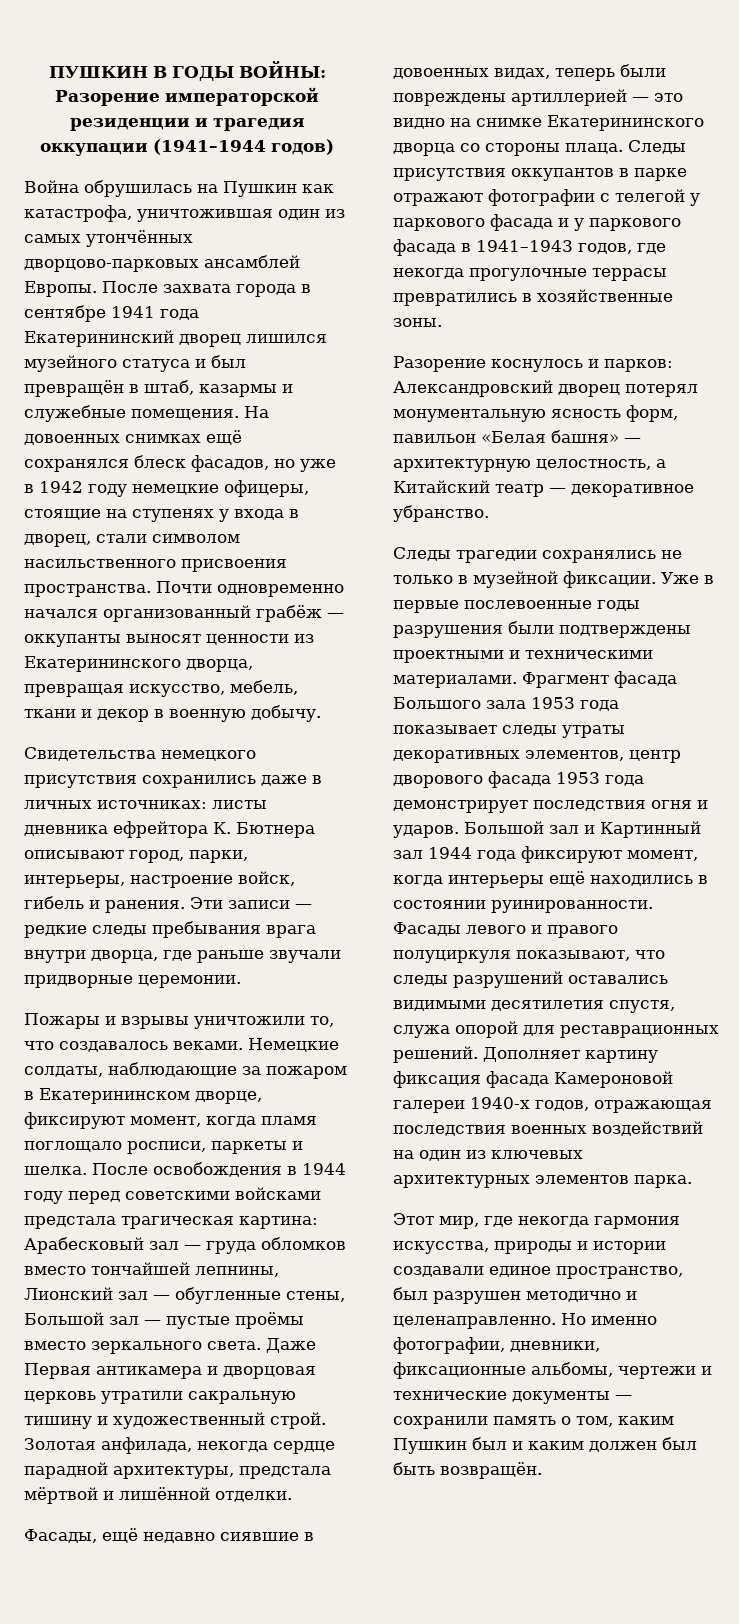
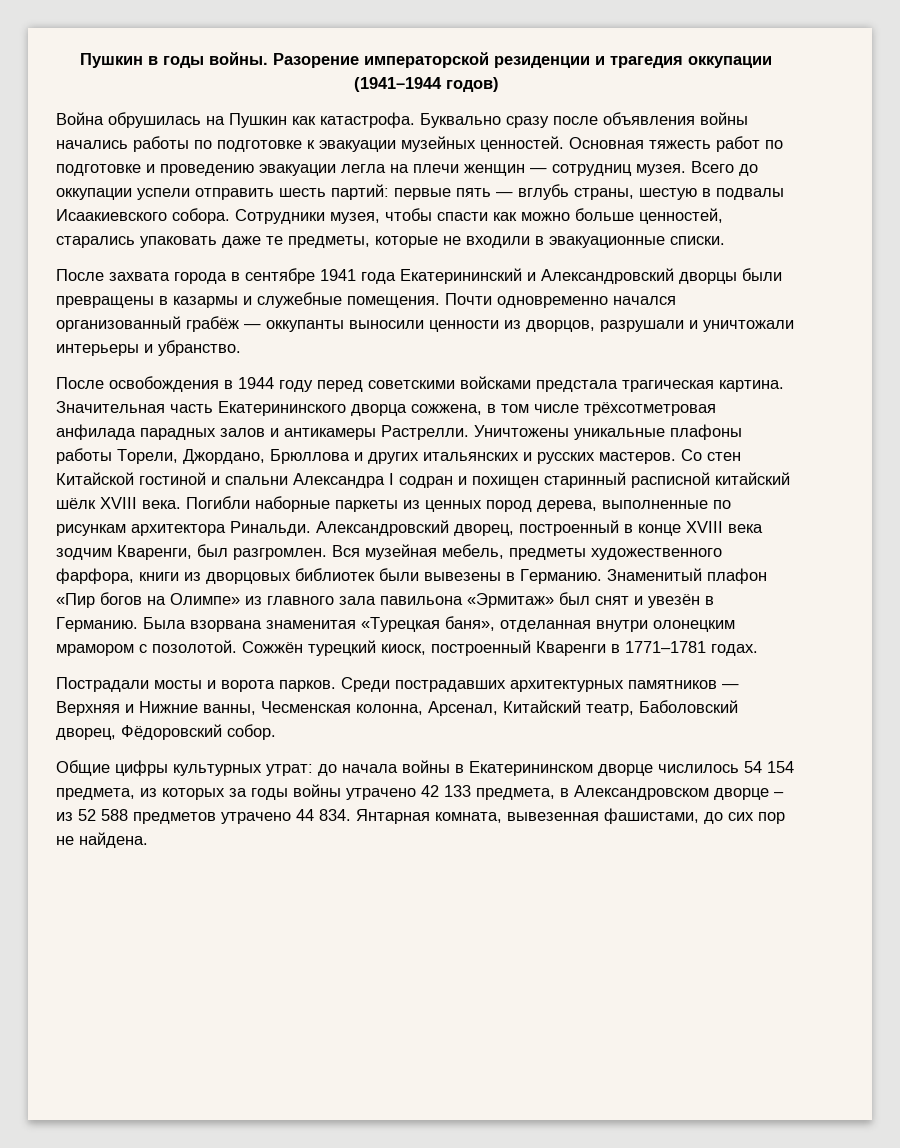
[48,61,326,81] ПУШКИН В ГОДЫ ВОЙНЫ: -> [80,52,268,68] Пушкин в годы войны.
[24,205,345,222] [24,230,193,247] [24,255,300,272] [24,281,97,297] катастрофа, уничтожившая один из самых утончённых дворцово-парковых ансамблей Европы. -> [320,112,748,128] [56,136,783,152] [56,161,758,176] [56,184,784,200] [56,208,723,224] [56,236,725,248] катастрофа. Буквально сразу после объявления войны начались работы по подготовке к эвакуации музейных ценностей. Основная тяжесть работ по подготовке и проведению эвакуации легла на плечи женщин — сотрудниц музея. Всего до оккупации успели отправить шесть партий: первые пять — вглубь страны, шестую в подвалы Исаакиевского собора. Сотрудники музея, чтобы спасти как можно больше ценностей, старались упаковать даже те предметы, которые не входили в эвакуационные списки. //
[179,334,327,347] [24,355,246,372] [24,380,293,397] [24,405,269,422] [24,430,242,445] [24,455,336,472] [24,480,309,497] [24,509,299,522] [24,534,240,547] [24,559,287,572] [24,584,151,597] дворец лишился музейного статуса и был превращён в штаб, казармы и служебные помещения. На довоенных снимках ещё сохранялся блеск фасадов, но уже в 1942 году немецкие офицеры, стоящие на ступенях у входа в дворец, стали символом насильственного присвоения пространства. -> [527,268,782,284] [56,292,440,308] и Александровский дворцы были превращены в казармы и служебные помещения.
[126,634,201,643] выносят -> [349,320,424,329] выносили
[24,656,253,672] [24,680,298,697] [24,705,321,722] [24,747,256,761] [24,775,322,788] [24,800,267,809] [24,821,315,838] [24,850,248,863] [24,871,295,888] [24,896,312,913] [24,921,316,938] [24,950,341,963] [24,975,241,988] [24,1013,334,1029] [24,1038,339,1052] [24,1062,347,1079] [24,1088,262,1104] [24,1112,317,1129] [24,1141,303,1154] [24,1166,87,1175] Екатерининского дворца, превращая искусство, мебель, ткани и декор в военную добычу. // Свидетельства немецкого присутствия сохранились даже в личных источниках: листы дневника ефрейтора К. Бютнера описывают город, парки, интерьеры, настроение войск, гибель и ранения. Эти записи — редкие следы пребывания врага внутри дворца, где раньше звучали придворные церемонии. // Пожары и взрывы уничтожили то, что создавалось веками. Немецкие солдаты, наблюдающие за пожаром в Екатерининском дворце, фиксируют момент, когда пламя поглощало росписи, паркеты и шелка. -> [526,320,794,332] [56,340,241,356] дворцов, разрушали и уничтожали интерьеры и убранство. //
[239,1216,318,1229] [24,1237,346,1254] [24,1262,279,1277] [24,1287,345,1304] [24,1312,304,1329] [24,1338,316,1354] [24,1363,316,1379] [24,1391,296,1404] [24,1412,326,1429] [24,1437,335,1454] [24,1462,331,1479] [24,1487,292,1504] [24,1528,314,1543] [393,64,666,81] [393,89,683,106] [393,115,704,131] [393,140,686,156] [393,168,687,181] [393,189,700,206] [393,214,681,231] [393,239,666,256] [393,268,667,281] [393,289,673,306] [393,318,442,327] [393,356,673,372] [393,380,698,397] [393,405,678,422] [393,430,641,443] [393,459,666,472] [393,480,694,497] [393,505,489,522] [393,547,682,563] [393,571,714,588] [393,600,640,613] [393,621,691,638] [393,650,653,663] [393,671,677,688] [393,697,619,711] [393,725,625,738] [393,750,681,763] [393,771,644,788] [393,800,708,813] [393,821,701,838] [393,846,698,863] [393,871,708,888] [393,900,653,913] [393,922,618,938] [393,950,665,963] [393,971,668,988] [393,1000,675,1013] [393,1021,719,1038] [393,1046,658,1063] [393,1071,673,1088] [393,1097,712,1113] [393,1121,703,1136] [393,1150,583,1161] [393,1175,692,1188] [393,1213,680,1229] [393,1241,666,1254] [393,1266,683,1279] [393,1287,637,1304] [393,1313,657,1329] [393,1337,600,1354] [393,1362,712,1379] [393,1391,632,1404] [393,1416,674,1429] [393,1437,697,1454] [393,1462,542,1479] картина: Арабесковый зал — груда обломков вместо тончайшей лепнины, Лионский зал — обугленные стены, Большой зал — пустые проёмы вместо зеркального света. Даже Первая антикамера и дворцовая церковь утратили сакральную тишину и художественный строй. Золотая анфилада, некогда сердце парадной архитектуры, предстала мёртвой и лишённой отделки. // Фасады, ещё недавно сиявшие в довоенных видах, теперь были повреждены артиллерией — это видно на снимке Екатерининского дворца со стороны плаца. Следы присутствия оккупантов в парке отражают фотографии с телегой у паркового фасада и у паркового фасада в 1941–1943 годов, где некогда прогулочные террасы превратились в хозяйственные зоны. // Разорение коснулось и парков: Александровский дворец потерял монументальную ясность форм, павильон «Белая башня» — архитектурную целостность, а Китайский театр — декоративное убранство. // Следы трагедии сохранялись не только в музейной фиксации. Уже в первые послевоенные годы разрушения были подтверждены проектными и техническими материалами. Фрагмент фасада Большого зала 1953 года показывает следы утраты декоративных элементов, центр дворового фасада 1953 года демонстрирует последствия огня и ударов. Большой зал и Картинный зал 1944 года фиксируют момент, когда интерьеры ещё находились в состоянии руинированности. Фасады левого и правого полуциркуля показывают, что следы разрушений оставались видимыми десятилетия спустя, служа опорой для реставрационных решений. Дополняет картину фиксация фасада Камероновой галереи 1940-х годов, отражающая последствия военных воздействий на один из ключевых архитектурных элементов парка. // Этот мир, где некогда гармония искусства, природы и истории создавали единое пространство, был разрушен методично и целенаправленно. Но именно фотографии, дневники, фиксационные альбомы, чертежи и технические документы — сохранили память о том, каким Пушкин был и каким должен был быть возвращён. -> [719,380,784,392] [56,401,716,416] [56,424,742,440] [56,448,741,464] [56,472,790,488] [56,496,731,512] [56,520,763,536] [56,544,722,560] [56,568,767,584] [56,592,714,608] [56,616,735,632] [56,640,758,656] [56,677,739,692] [56,700,738,716] [56,724,276,740] [56,760,794,776] [56,784,784,800] [56,808,785,824] [56,832,148,848] картина. Значительная часть Екатерининского дворца сожжена, в том числе трёхсотметровая анфилада парадных залов и антикамеры Растрелли. Уничтожены уникальные плафоны работы Торели, Джордано, Брюллова и других итальянских и русских мастеров. Со стен Китайской гостиной и спальни Александра I содран и похищен старинный расписной китайский шёлк XVIII века. Погибли наборные паркеты из ценных пород дерева, выполненные по рисункам архитектора Ринальди. Александровский дворец, построенный в конце XVIII века зодчим Кваренги, был разгромлен. Вся музейная мебель, предметы художественного фарфора, книги из дворцовых библиотек были вывезены в Германию. Знаменитый плафон «Пир богов на Олимпе» из главного зала павильона «Эрмитаж» был снят и увезён в Германию. Была взорвана знаменитая «Турецкая баня», отделанная внутри олонецким мрамором с позолотой. Сожжён турецкий киоск, построенный Кваренги в 1771–1781 годах. // Пострадали мосты и ворота парков. Среди пострадавших архитектурных памятников — Верхняя и Нижние ванны, Чесменская колонна, Арсенал, Китайский театр, Баболовский дворец, Фёдоровский собор. // Общие цифры культурных утрат: до начала войны в Екатерининском дворце числилось 54 154 предмета, из которых за годы войны утрачено 42 133 предмета, в Александровском дворце – из 52 588 предметов утрачено 44 834. Янтарная комната, вывезенная фашистами, до сих пор не найдена.

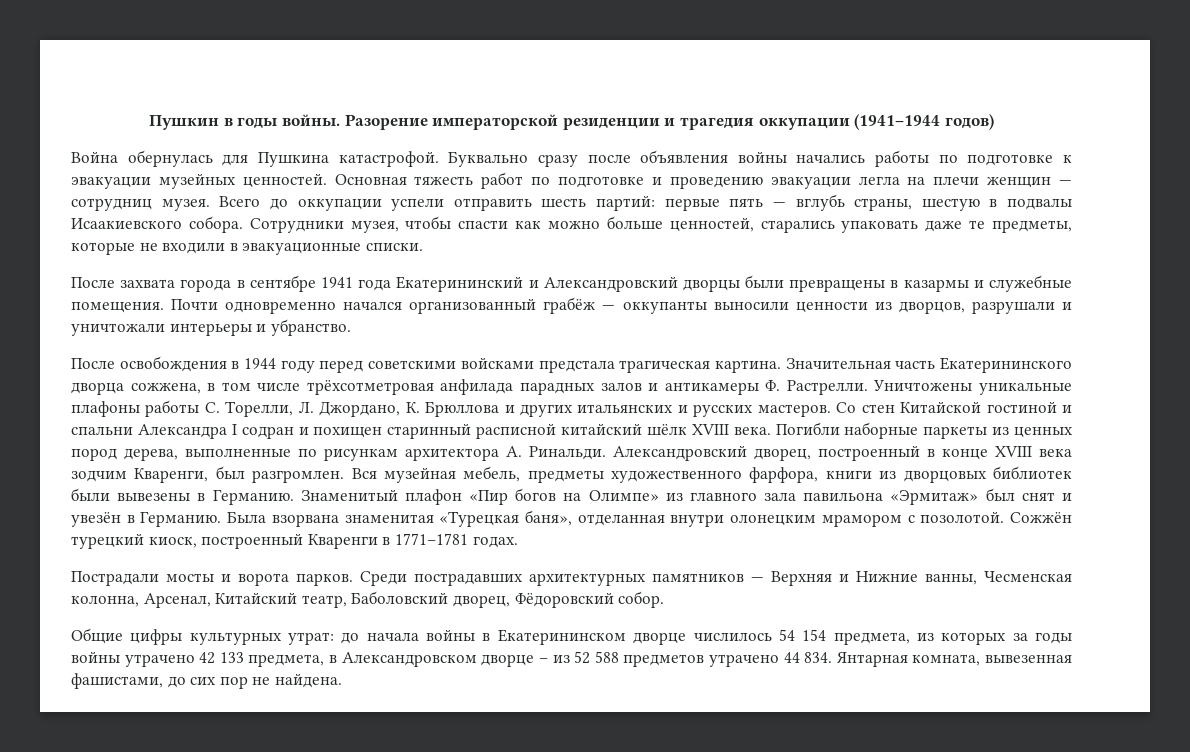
[108,112,415,128] обрушилась на Пушкин как катастрофа. -> [127,150,439,167] обернулась для Пушкина катастрофой.
(376, 434) none -> [765,380,781,391] Ф.
[117,449,265,464] Торели, Джордано, -> [204,401,420,417] С. Торелли, Л. Джордано, К.
(226, 530) none -> [506,446,522,457] А.

